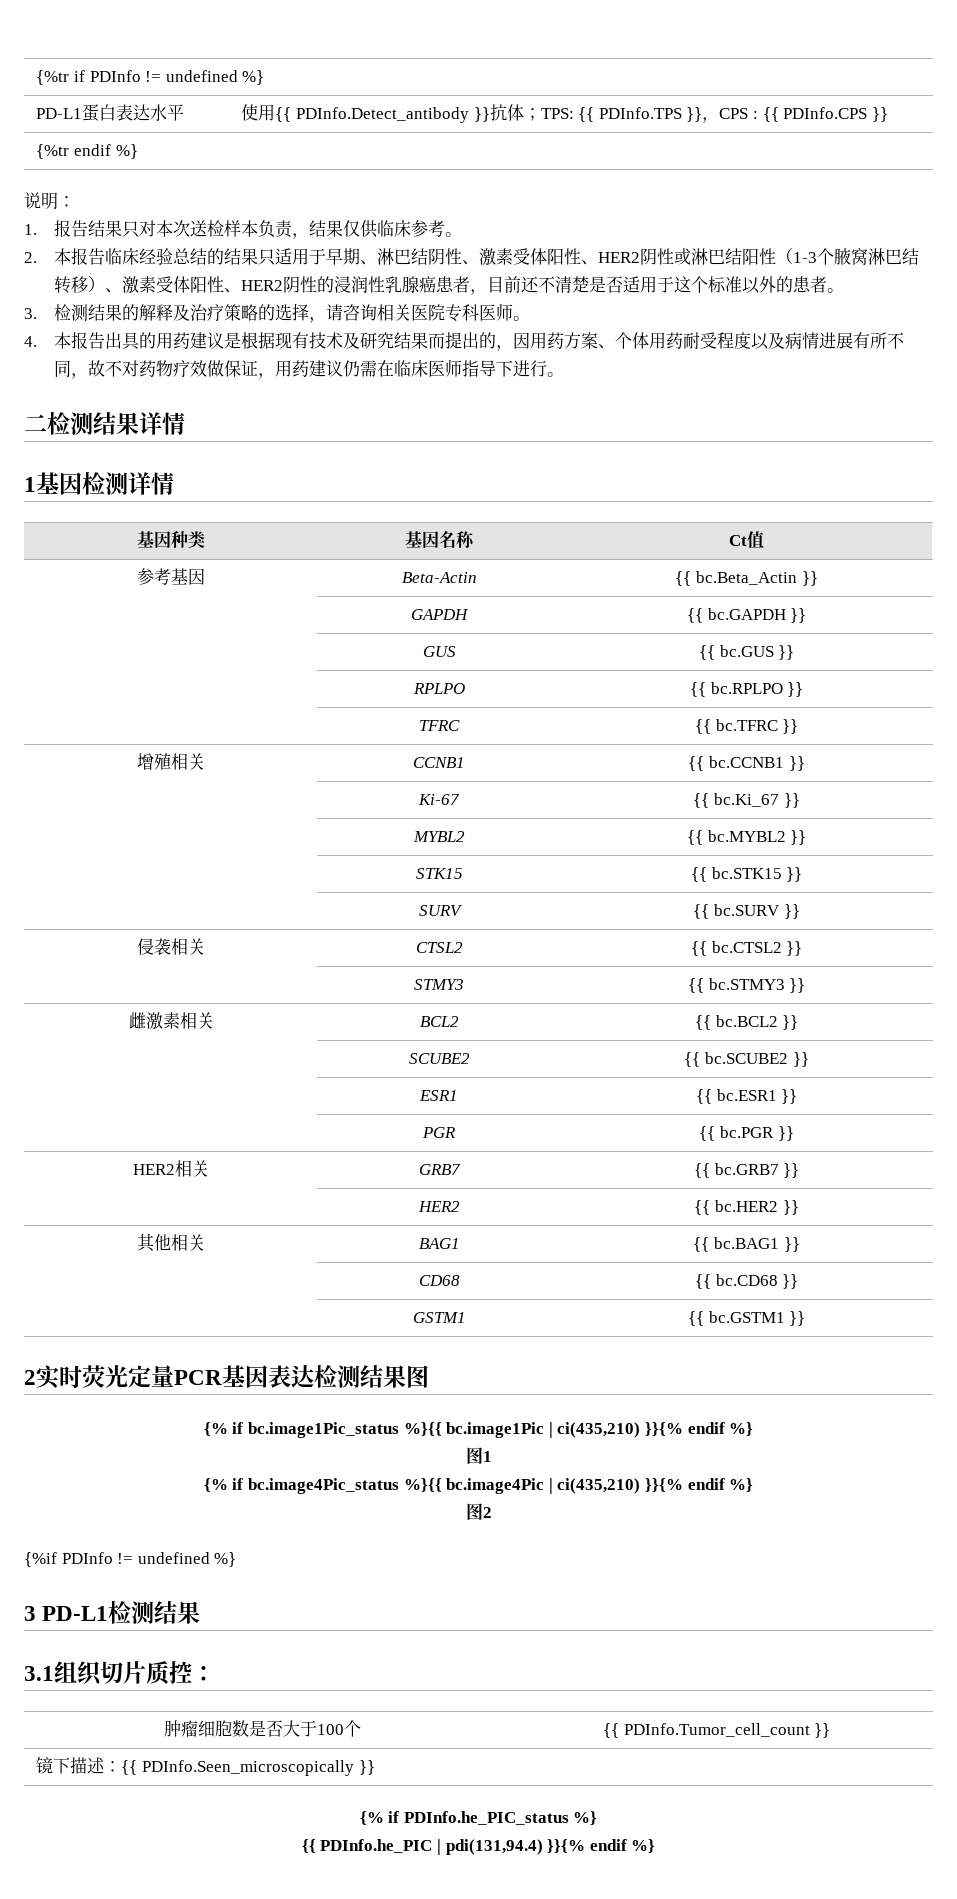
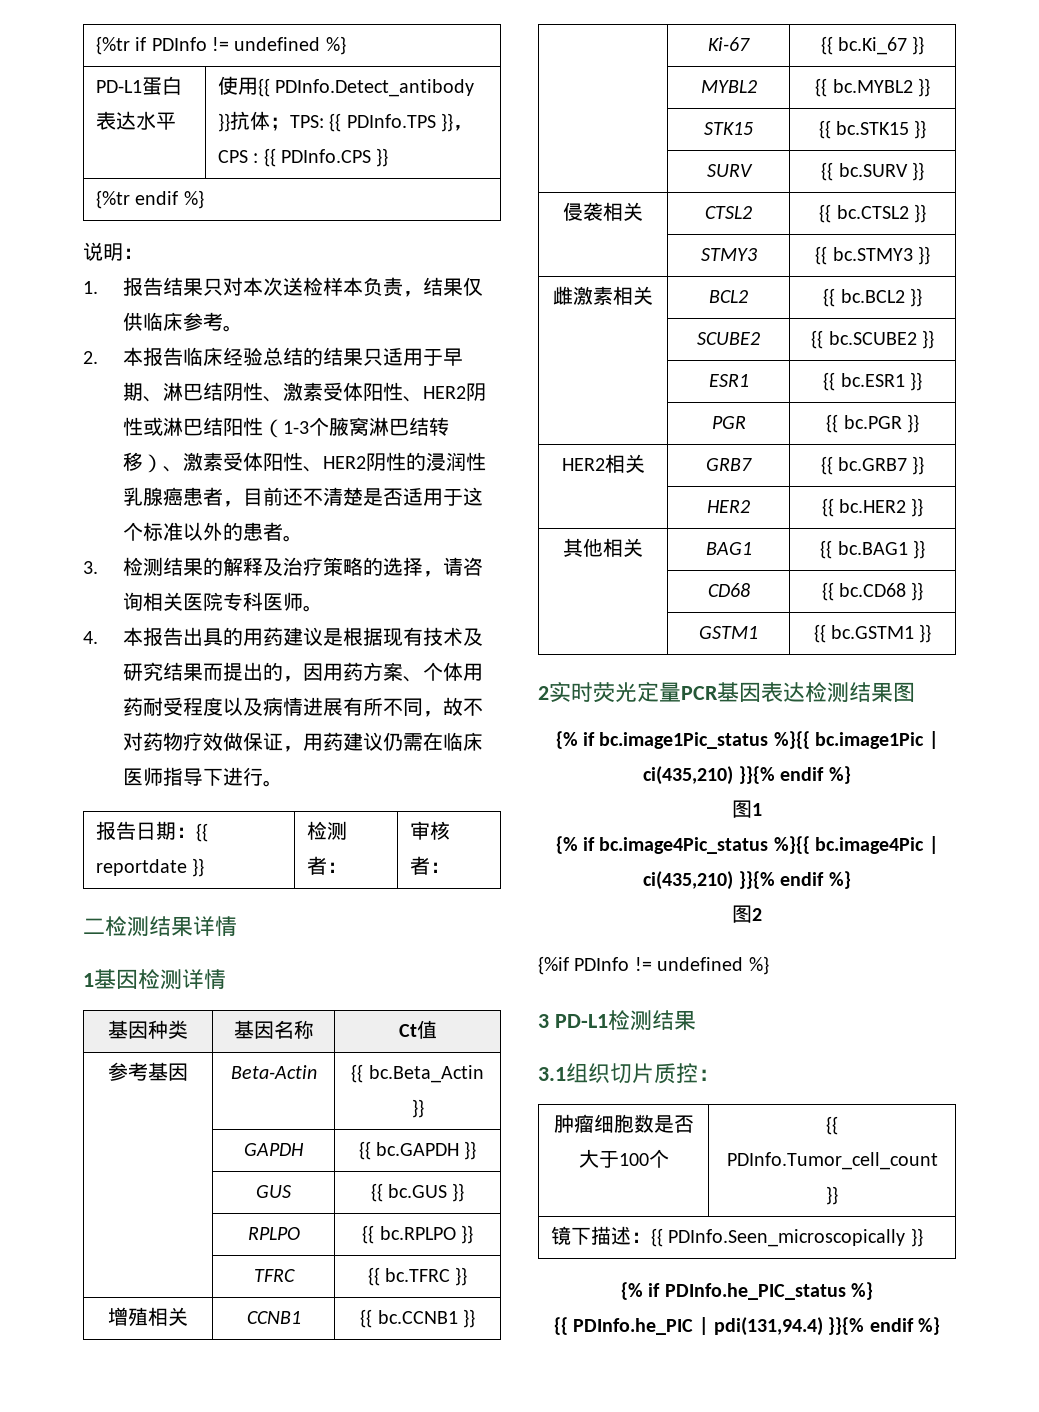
(565, 374) none -> [95,821,208,842] [95,858,205,877] [306,821,347,840] [306,856,347,875] [409,821,450,840] [409,856,450,875] // 报告日期：{{ reportdate }} | 检测者： | 审核者：

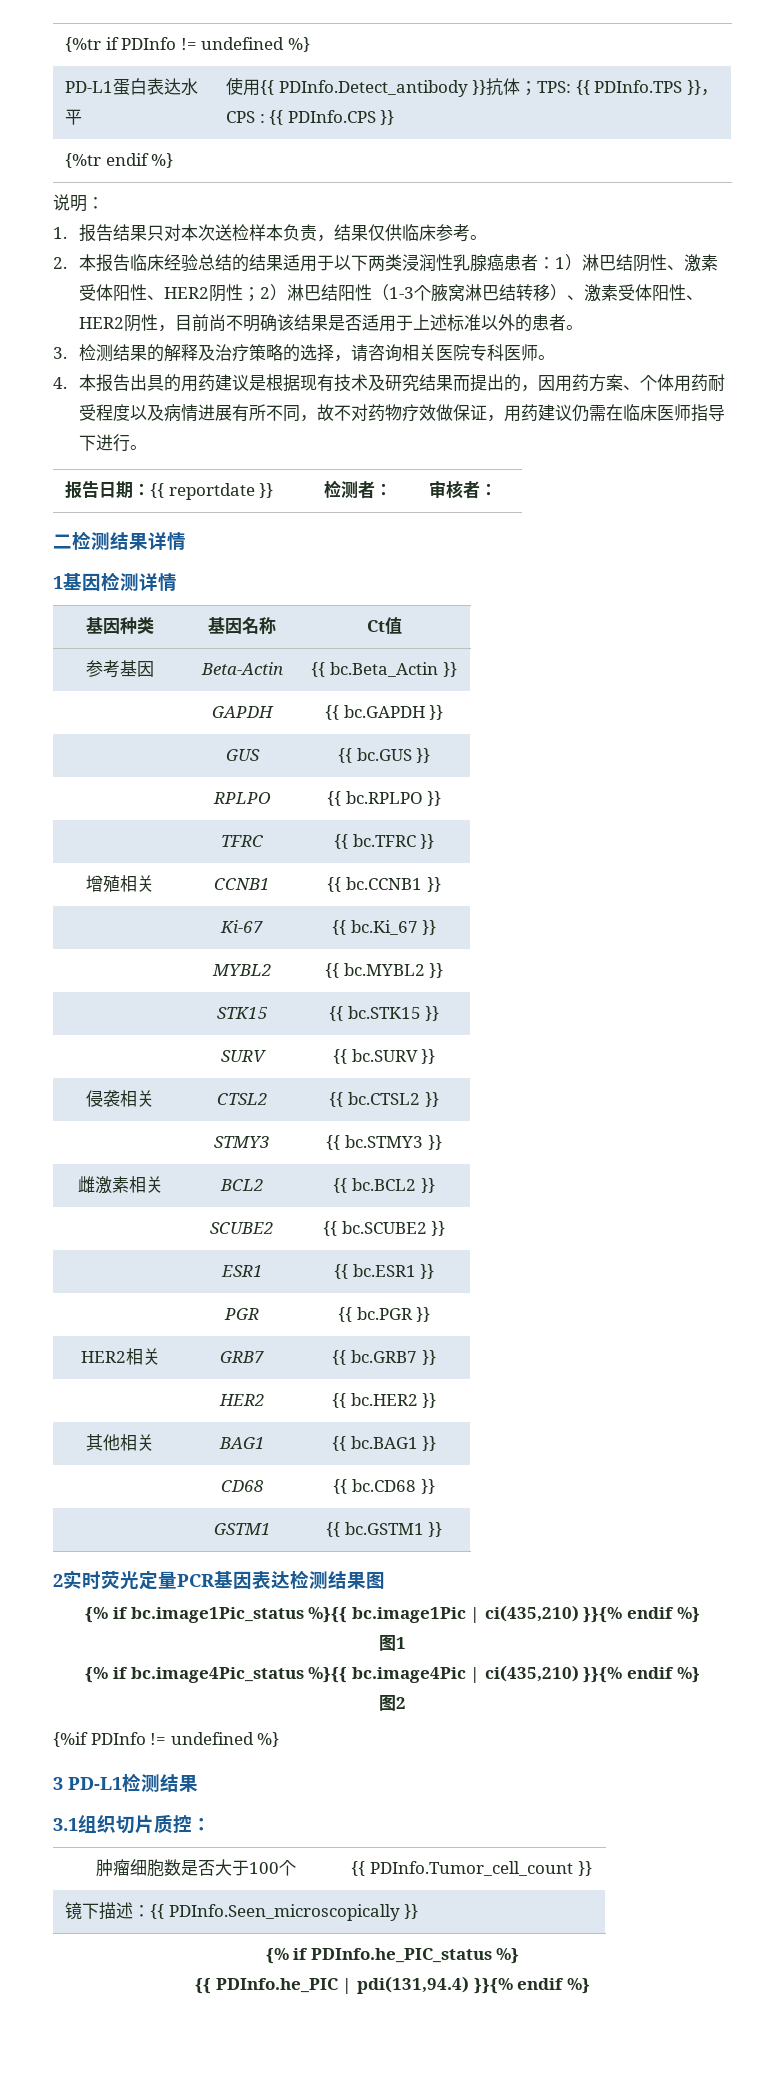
[362,348,463,366] [122,382,163,402] 只适用于早期、 -> [283,254,583,272] 适用于以下两类浸润性乳腺癌患者：1）
[142,417,163,436] 或 -> [243,284,288,302] ；2）
[405,452,486,471] [122,487,363,507] 的浸润性乳腺癌患者，目前还不清楚 -> [158,314,329,332] ，目前尚不明确该结果
[462,487,483,506] [122,522,143,541] 这个 -> [413,314,448,331] 上述

